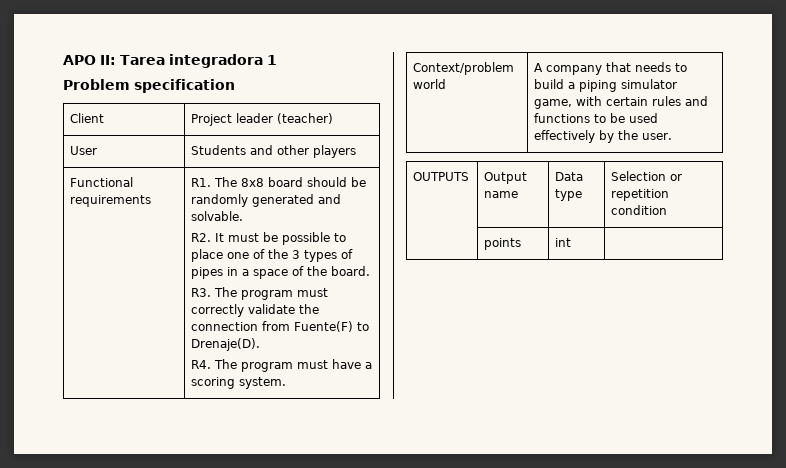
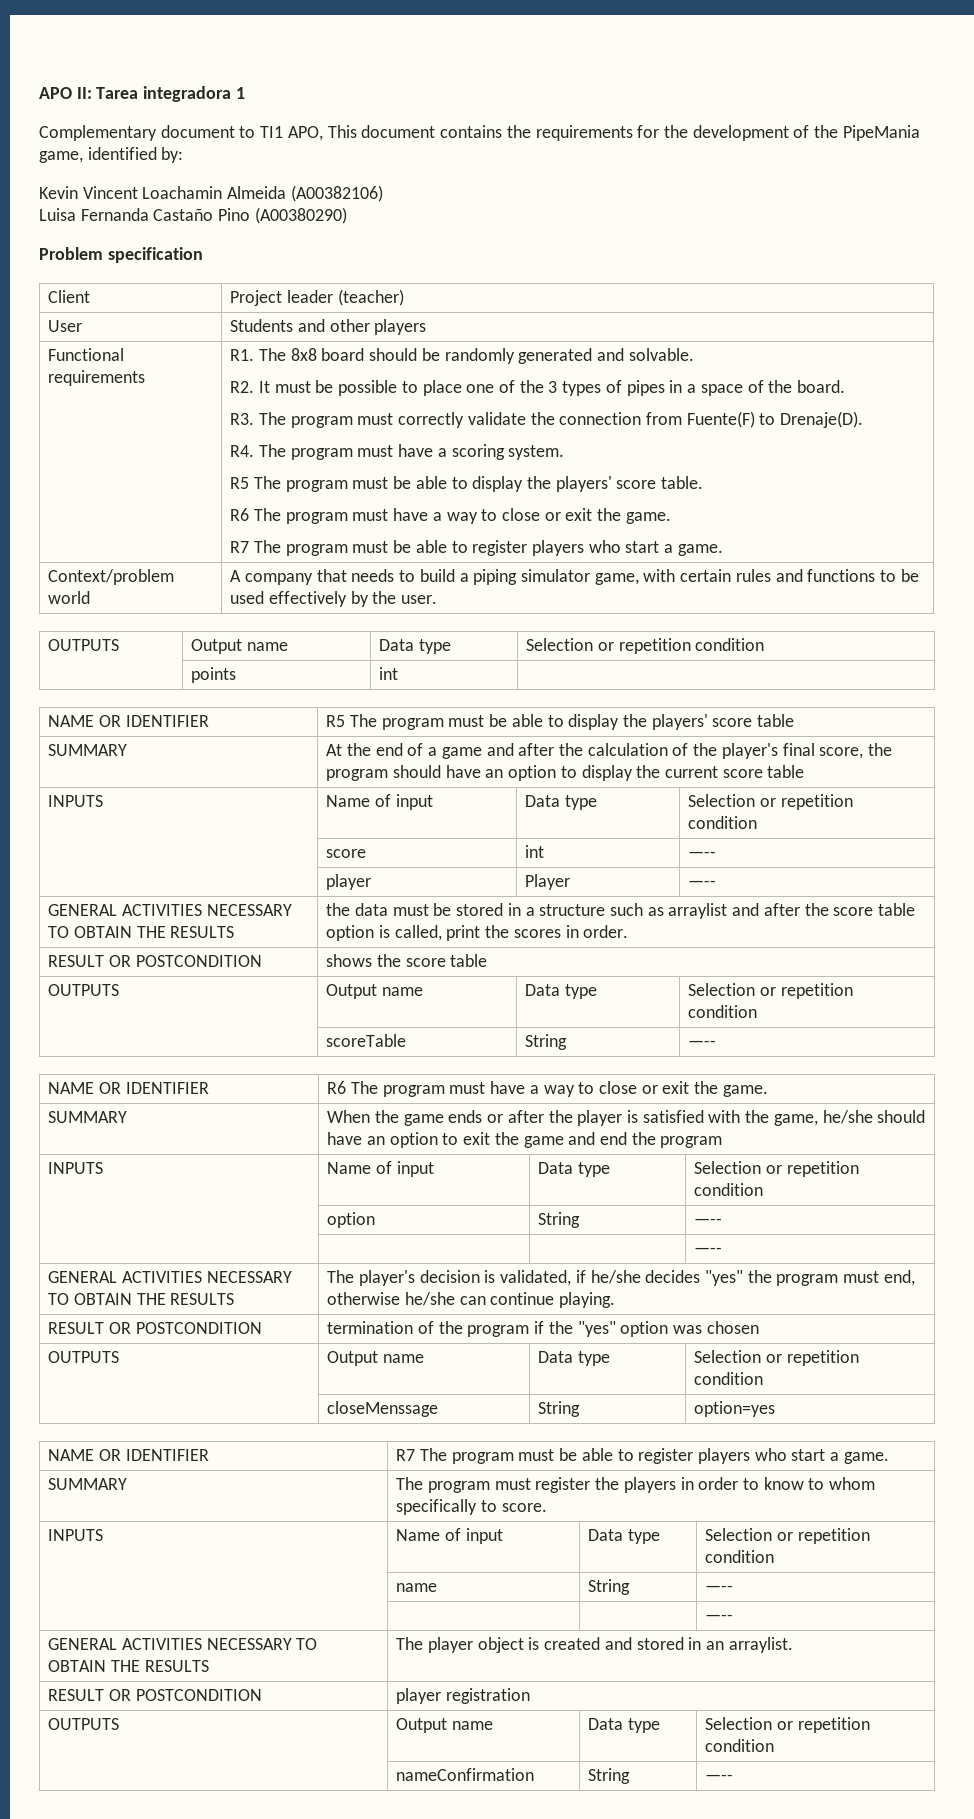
(277, 60) none -> [39,125,920,141] [39,147,184,163] [39,185,383,202] [39,207,347,224] // Complementary document to TI1 APO, This document contains the requirements for the development of the PipeMania game, identified by: // Kevin Vincent Loachamin Almeida (A00382106) // Luisa Fernanda Castaño Pino (A00380290)
(287, 383) none -> [230,476,704,492] [230,508,671,524] [230,540,723,556] // R5 The program must be able to display the players' score table. // R6 The program must have a way to close or exit the game. // R7 The program must be able to register players who start a game.
(572, 242) none -> [48,715,209,727] [326,714,795,730] [48,744,128,756] [326,743,893,759] [326,765,805,781] [48,795,104,807] [326,794,433,810] [525,795,597,810] [688,794,853,810] [688,816,758,829] [326,849,367,858] [525,845,545,858] [688,851,717,858] [326,874,372,890] [525,874,571,890] [688,880,717,887] [48,904,292,916] [48,926,235,938] [326,903,916,919] [326,925,629,941] [48,955,262,967] [326,954,488,967] [48,984,120,996] [326,984,423,999] [525,984,597,999] [688,983,853,999] [688,1005,758,1018] [326,1034,407,1047] [525,1034,568,1050] [688,1040,717,1047] [48,1082,209,1094] [327,1081,768,1097] [48,1111,128,1123] [327,1110,926,1126] [327,1132,723,1148] [48,1162,104,1174] [327,1161,434,1177] [538,1162,610,1177] [694,1161,859,1177] [694,1183,764,1196] [327,1212,376,1228] [538,1212,581,1228] [694,1218,723,1225] [694,1247,723,1254] [48,1271,292,1283] [48,1293,235,1305] [327,1270,915,1286] [327,1292,616,1308] [48,1322,262,1334] [327,1321,759,1337] [48,1351,120,1363] [327,1351,424,1366] [538,1351,610,1366] [694,1350,859,1366] [694,1372,764,1385] [327,1401,439,1417] [538,1401,581,1417] [694,1401,776,1417] [48,1449,209,1461] [396,1448,889,1464] [48,1478,128,1490] [396,1477,876,1493] [396,1499,547,1515] [48,1529,104,1541] [396,1528,503,1544] [588,1529,660,1544] [705,1528,870,1544] [705,1550,775,1563] [396,1583,438,1592] [588,1579,631,1595] [705,1585,734,1592] [705,1614,734,1621] [48,1638,318,1650] [48,1660,209,1672] [396,1637,793,1653] [48,1689,262,1701] [396,1688,530,1704] [48,1718,120,1730] [396,1718,493,1733] [588,1718,660,1733] [705,1717,870,1733] [705,1739,775,1752] [396,1768,535,1781] [588,1768,631,1784] [705,1774,734,1781] // NAME OR IDENTIFIER | R5 The program must be able to display the players' score table // SUMMARY | At the end of a game and after the calculation of the player's final score, the program should have an option to display the current score table // INPUTS | Name of input | Data type | Selection or repetition condition // | score | int | —-- // | player | Player | —-- // GENERAL ACTIVITIES NECESSARY TO OBTAIN THE RESULTS | the data must be stored in a structure such as arraylist and after the score table option is called, print the scores in order. // RESULT OR POSTCONDITION | shows the score table // OUTPUTS | Output name | Data type | Selection or repetition condition // | scoreTable | String | —-- // NAME OR IDENTIFIER | R6 The program must have a way to close or exit the game. // SUMMARY | When the game ends or after the player is satisfied with the game, he/she should have an option to exit the game and end the program // INPUTS | Name of input | Data type | Selection or repetition condition // | option | String | —-- // | | | —-- // GENERAL ACTIVITIES NECESSARY TO OBTAIN THE RESULTS | The player's decision is validated, if he/she decides "yes" the program must end, otherwise he/she can continue playing. // RESULT OR POSTCONDITION | termination of the program if the "yes" option was chosen // OUTPUTS | Output name | Data type | Selection or repetition condition // | closeMenssage | String | option=yes // NAME OR IDENTIFIER | R7 The program must be able to register players who start a game. // SUMMARY | The program must register the players in order to know to whom specifically to score. // INPUTS | Name of input | Data type | Selection or repetition condition // | name | String | —-- // | | | —-- // GENERAL ACTIVITIES NECESSARY TO OBTAIN THE RESULTS | The player object is created and stored in an arraylist. // RESULT OR POSTCONDITION | player registration // OUTPUTS | Output name | Data type | Selection or repetition condition // | nameConfirmation | String | —--

